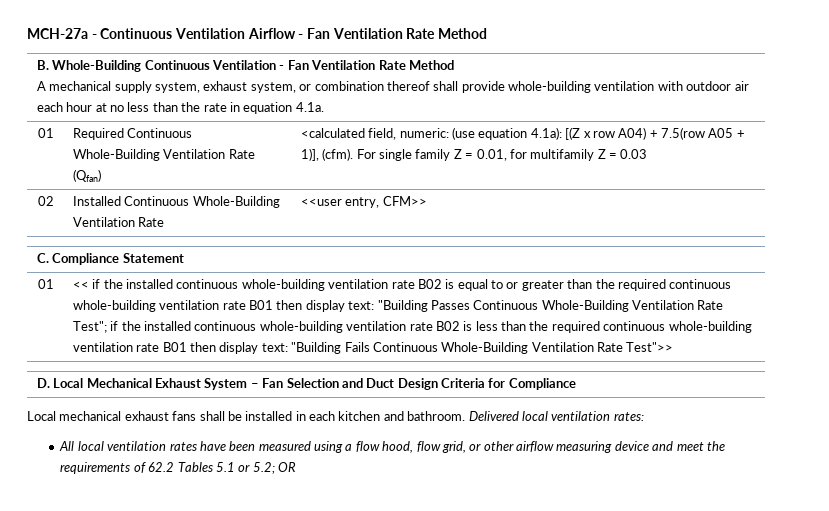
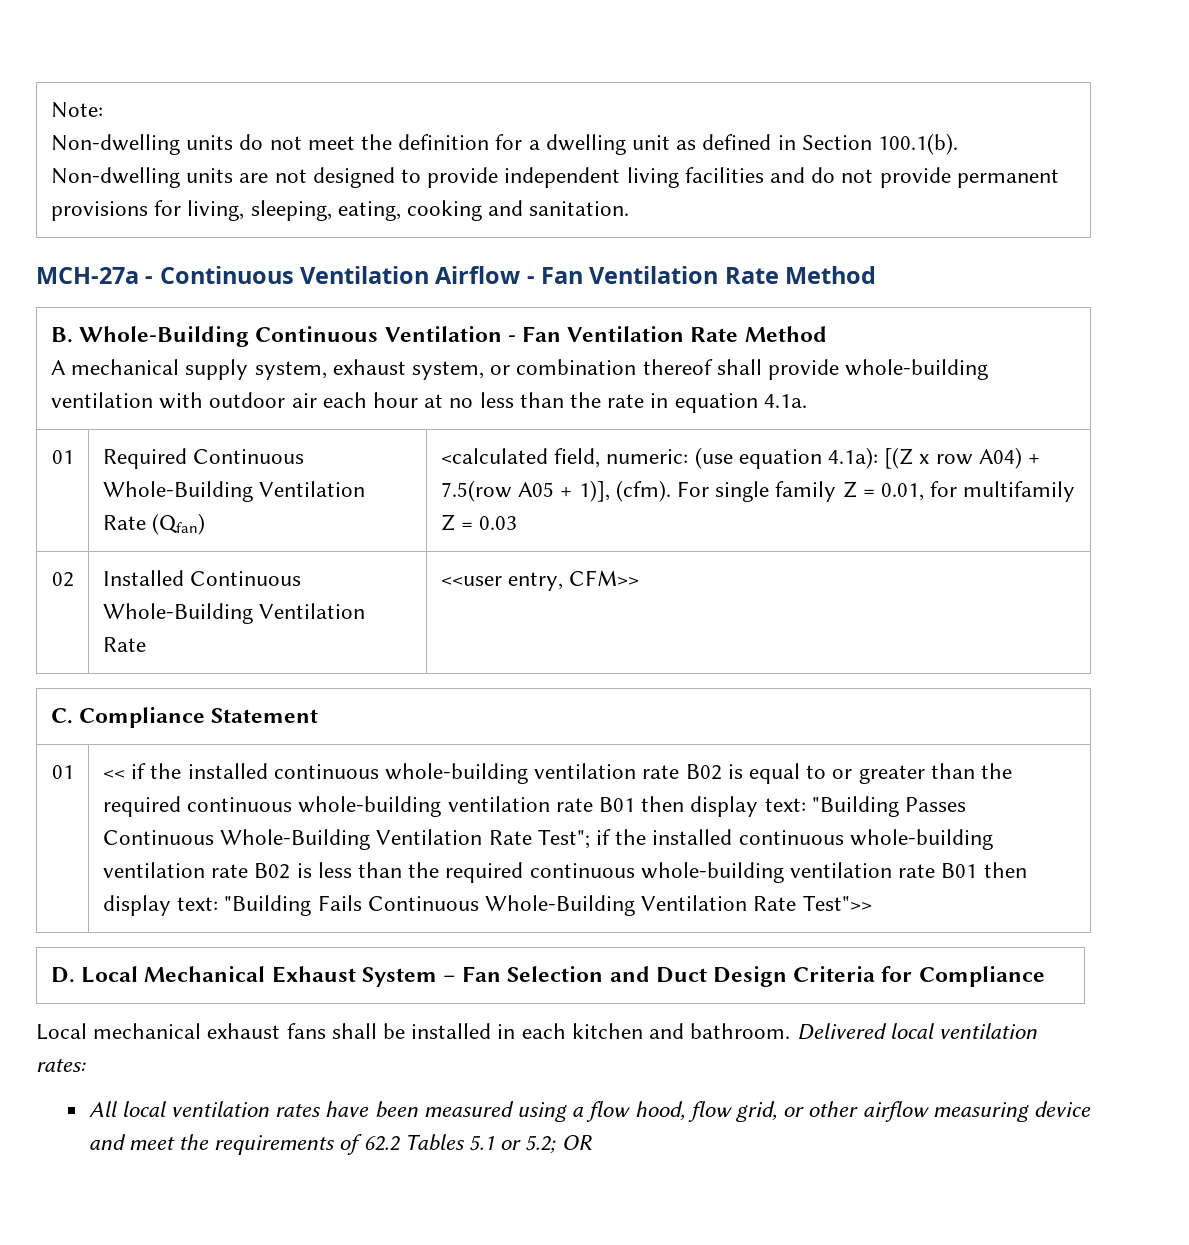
(27, 33) none -> [50,102,103,118] [50,133,959,155] [50,167,1059,188] [50,200,630,221] Note: // Non-dwelling units do not meet the definition for a dwelling unit as defined in Section 100.1(b). Non-dwelling units are not designed to provide independent living facilities and do not provide permanent provisions for living, sleeping, eating, cooking and sanitation. //

